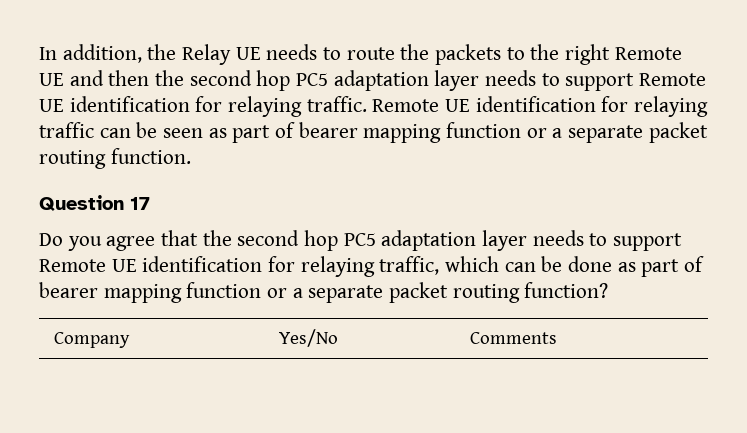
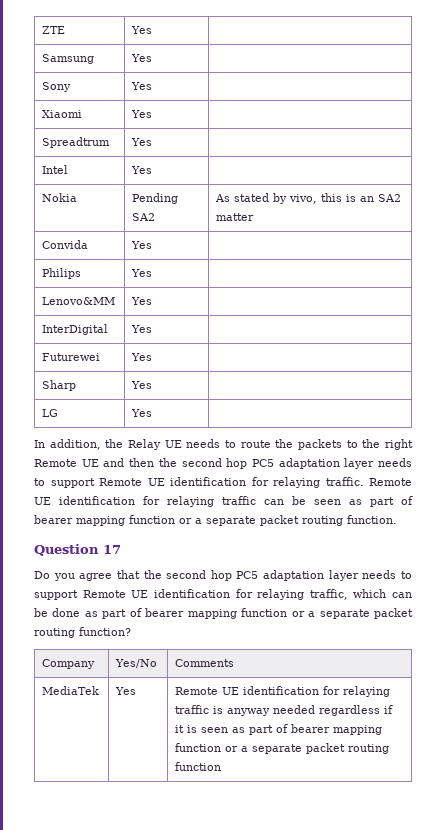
(39, 53) none -> [42,26,66,34] [131,26,153,34] [42,54,95,64] [131,54,153,62] [42,82,72,92] [131,82,153,90] [42,110,83,118] [131,110,153,118] [42,137,111,148] [131,138,153,146] [42,165,69,174] [131,166,153,174] [42,193,78,202] [132,193,179,204] [132,213,156,221] [215,193,402,204] [216,213,255,221] [42,240,89,249] [131,241,153,249] [42,268,82,279] [131,269,153,277] [42,297,116,305] [131,297,153,305] [42,324,109,335] [131,325,153,333] [42,353,101,361] [131,353,153,361] [42,380,77,391] [131,381,153,389] [42,409,59,417] [131,409,153,417] ZTE | Yes | // Samsung | Yes | // Sony | Yes | // Xiaomi | Yes | // Spreadtrum | Yes | // Intel | Yes | // Nokia | Pending SA2 | As stated by vivo, this is an SA2 matter // Convida | Yes | // Philips | Yes | // Lenovo&MM | Yes | // InterDigital | Yes | // Futurewei | Yes | // Sharp | Yes | // LG | Yes | //
(557, 338) none -> [42,686,100,695] [115,687,137,695] [175,686,391,697] [175,705,394,716] [175,724,383,735] [175,743,390,754] [175,762,222,771] // MediaTek | Yes | Remote UE identification for relaying traffic is anyway needed regardless if it is seen as part of bearer mapping function or a separate packet routing function

